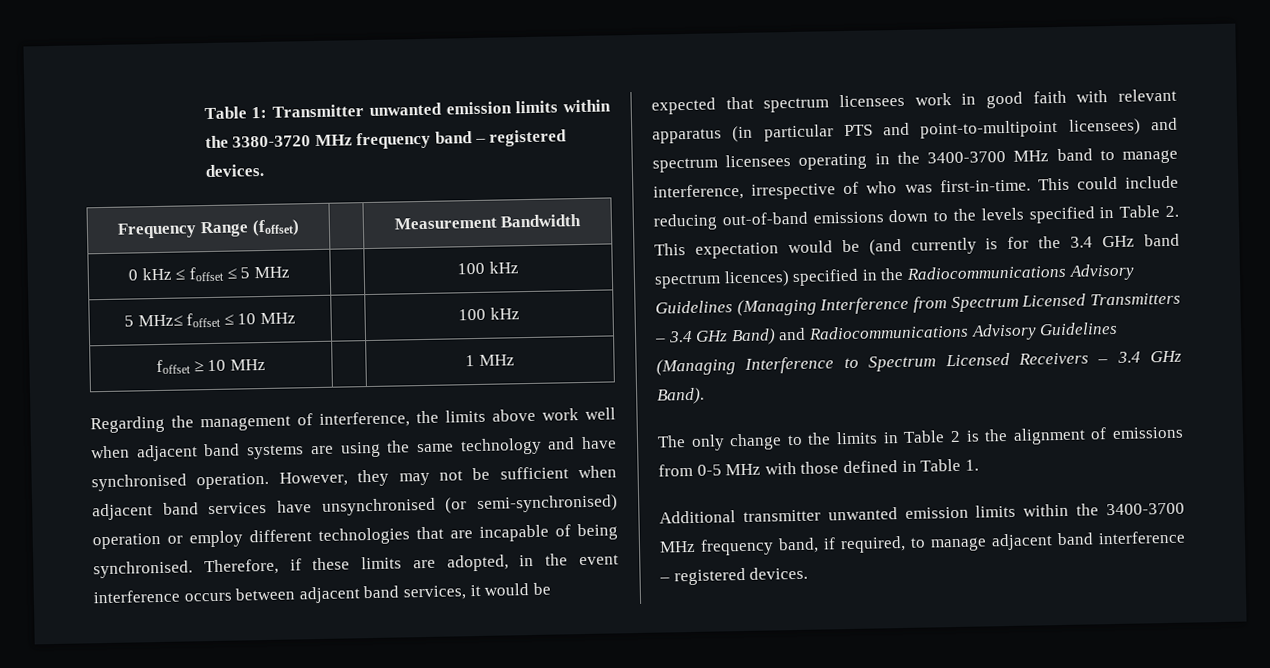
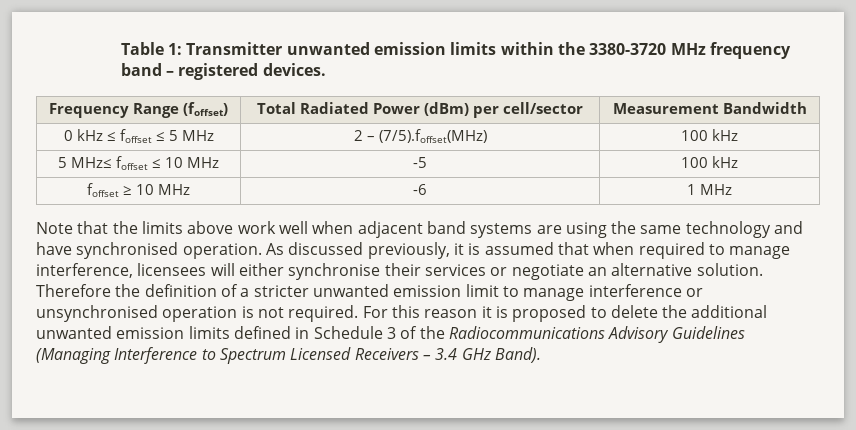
(300, 228) none -> [257,102,583,118] Total Radiated Power (dBm) per cell/sector
(290, 272) none -> [353,129,487,143] 2 – (7/5).foffset(MHz)
(296, 318) none -> [413,157,427,168] -5
(266, 364) none -> [413,184,427,195] -6
[90,411,410,434] Regarding the management of interference, -> [36,221,109,234] Note that
[278,465,617,487] [92,494,618,521] [92,523,618,550] [93,553,619,579] [93,582,551,604] [651,88,1177,115] [652,117,1178,144] [652,148,1178,173] [653,175,1179,201] [653,205,1179,231] [654,233,1181,259] [654,263,1135,289] [655,292,1181,317] [655,327,807,346] However, they may not be sufficient when adjacent band services have unsynchronised (or semi-synchronised) operation or employ different technologies that are incapable of being synchronised. Therefore, if these limits are adopted, in the event interference occurs between adjacent band services, it would be expected that spectrum licensees work in good faith with relevant apparatus (in particular PTS and point-to-multipoint licensees) and spectrum licensees operating in the 3400-3700 MHz band to manage interference, irrespective of who was first-in-time. This could include reducing out-of-band emissions down to the levels specified in Table 2. This expectation would be (and currently is for the 3.4 GHz band spectrum licences) specified in the Radiocommunications Advisory Guidelines (Managing Interference from Spectrum Licensed Transmitters – 3.4 GHz Band) and -> [265,242,791,259] [36,263,763,280] [36,284,703,301] [36,305,768,322] [36,326,445,339] As discussed previously, it is assumed that when required to manage interference, licensees will either synchronise their services or negotiate an alternative solution. Therefore the definition of a stricter unwanted emission limit to manage interference or unsynchronised operation is not required. For this reason it is proposed to delete the additional unwanted emission limits defined in Schedule 3 of the
[657,426,1184,451] [658,458,979,477] [659,502,1185,524] [659,530,1186,556] [659,566,809,586] // The only change to the limits in Table 2 is the alignment of emissions from 0-5 MHz with those defined in Table 1. // Additional transmitter unwanted emission limits within the 3400-3700 MHz frequency band, if required, to manage adjacent band interference – registered devices. -> (541, 355) none

